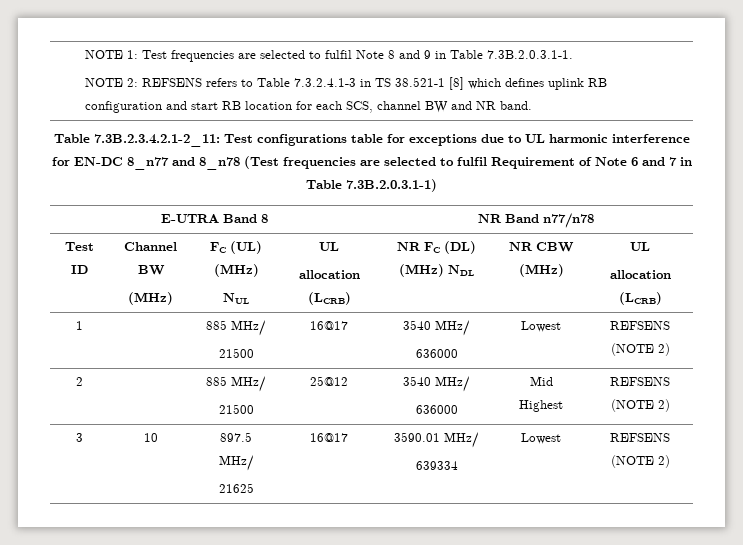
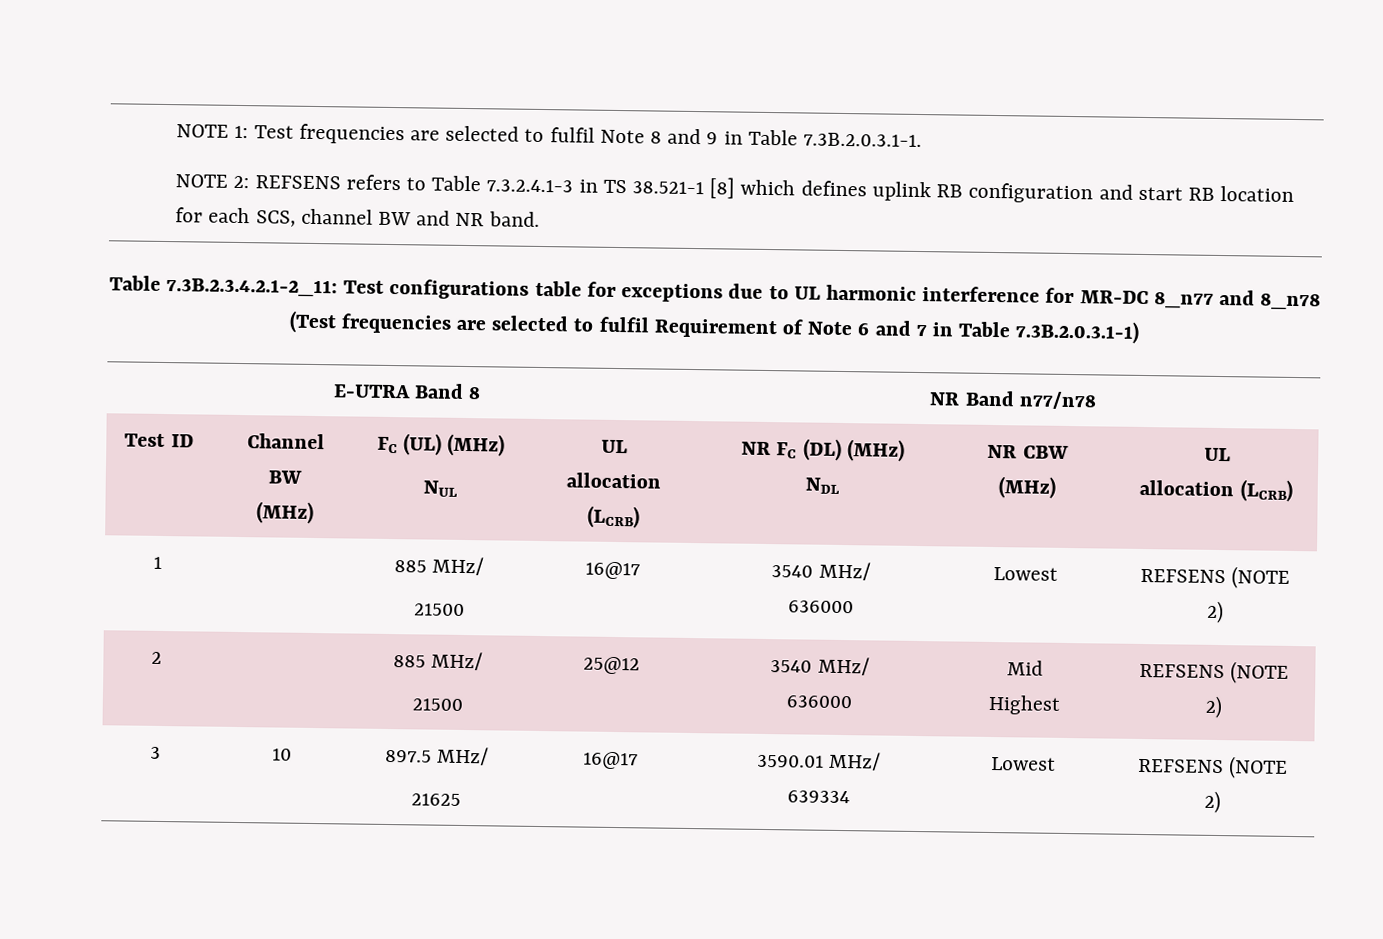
[73,157,123,166] EN-DC -> [1079,290,1149,305] MR-DC

